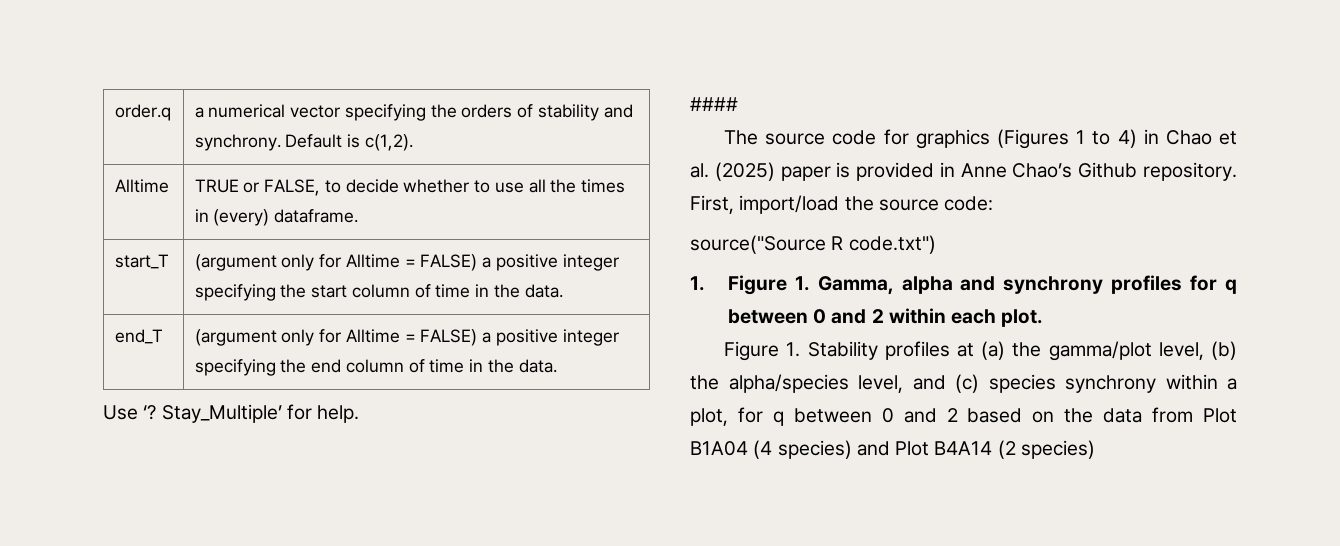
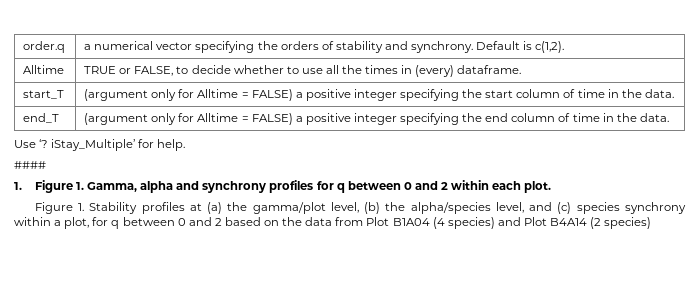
[161,404,282,423] Stay_Multiple’ -> [51,139,136,151] iStay_Multiple’
[724,129,1237,149] [690,162,1237,181] [690,195,994,214] [690,235,936,254] // The source code for graphics (Figures 1 to 4) in Chao et al. (2025) paper is provided in Anne Chao’s Github repository. First, import/load the source code: // source("Source R code.txt") -> (46, 165) none

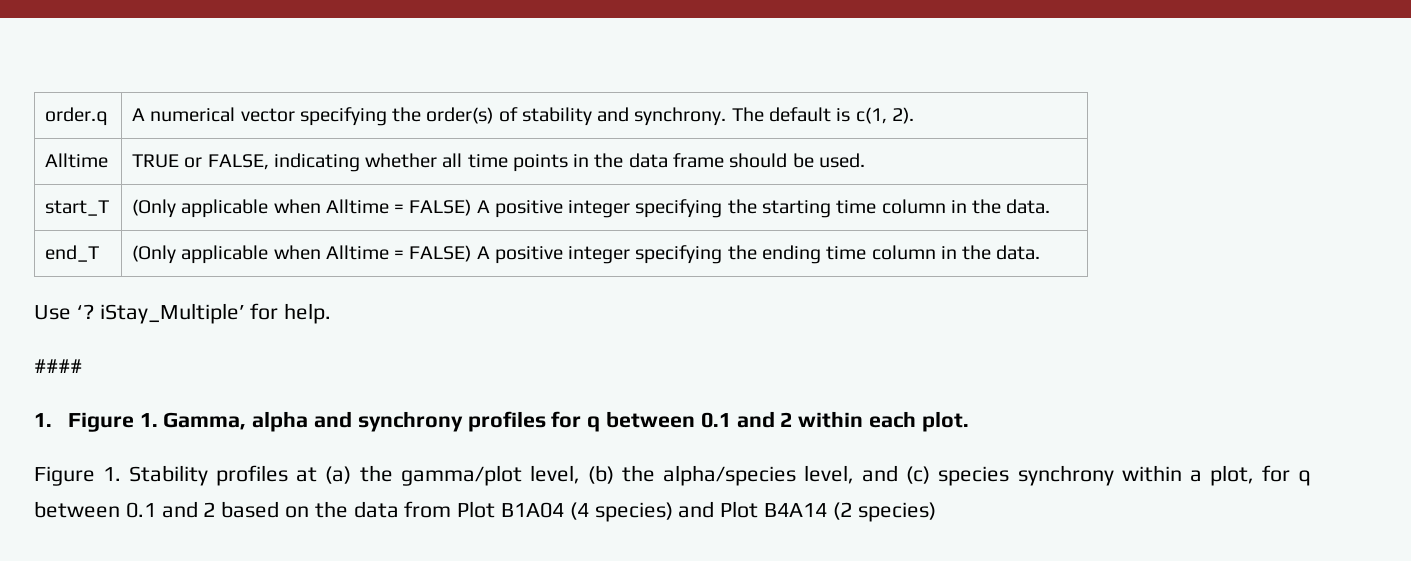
[84,44,92,50] a -> [132,108,146,121] A
[280,41,319,50] orders -> [426,107,494,124] order(s)
[476,41,565,53] Default is c(1,2). -> [731,107,914,124] The default is c(1, 2).
[176,65,522,77] [23,90,65,99] [84,89,605,101] to decide whether to use all the times in (every) dataframe. // start_T | (argument only for Alltime = FALSE) a positive integer specifying the start column of time -> [273,153,865,172] [45,200,110,216] [132,199,946,218] indicating whether all time points in the data frame should be used. // start_T | (Only applicable when Alltime = FALSE) A positive integer specifying the starting time column
[84,113,600,125] (argument only for Alltime = FALSE) a positive integer specifying the end column of time -> [132,245,936,264] (Only applicable when Alltime = FALSE) A positive integer specifying the ending time column
[403,182,412,190] 0 -> [700,412,731,428] 0.1
[177,218,186,226] 0 -> [125,502,156,518] 0.1

